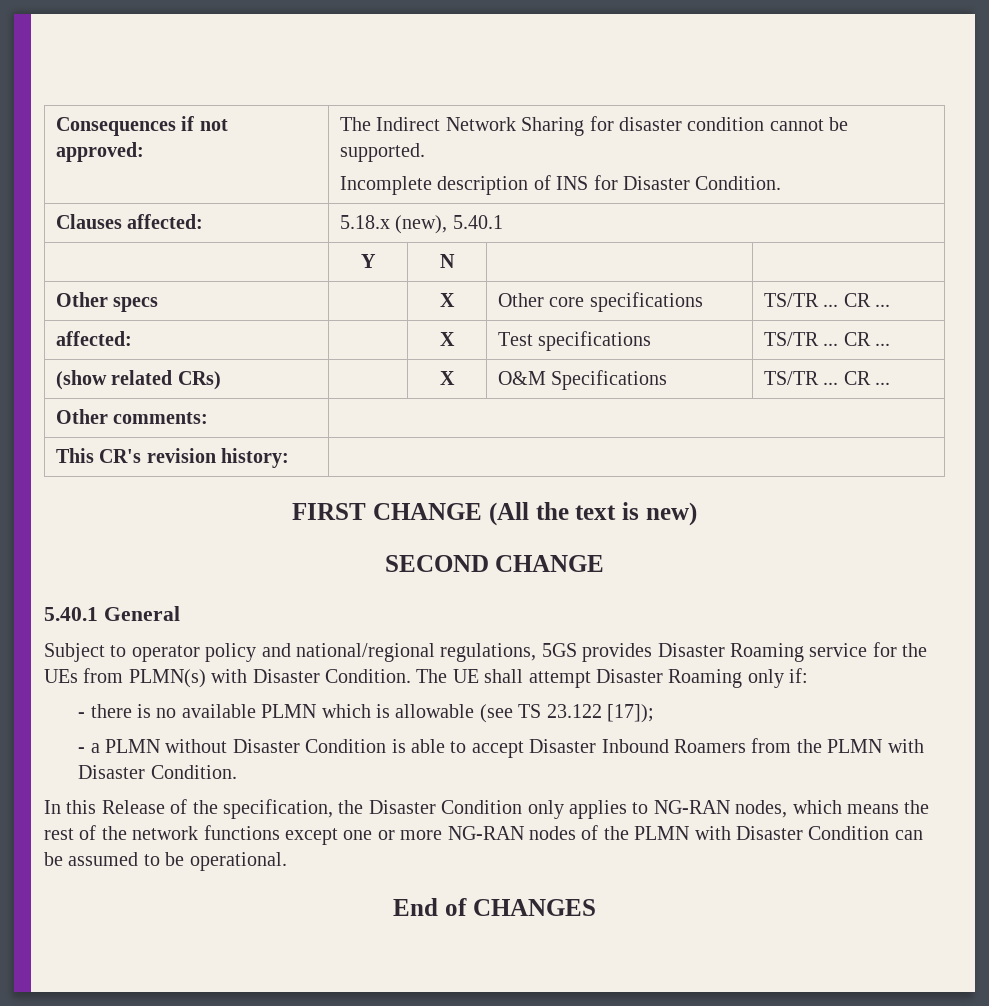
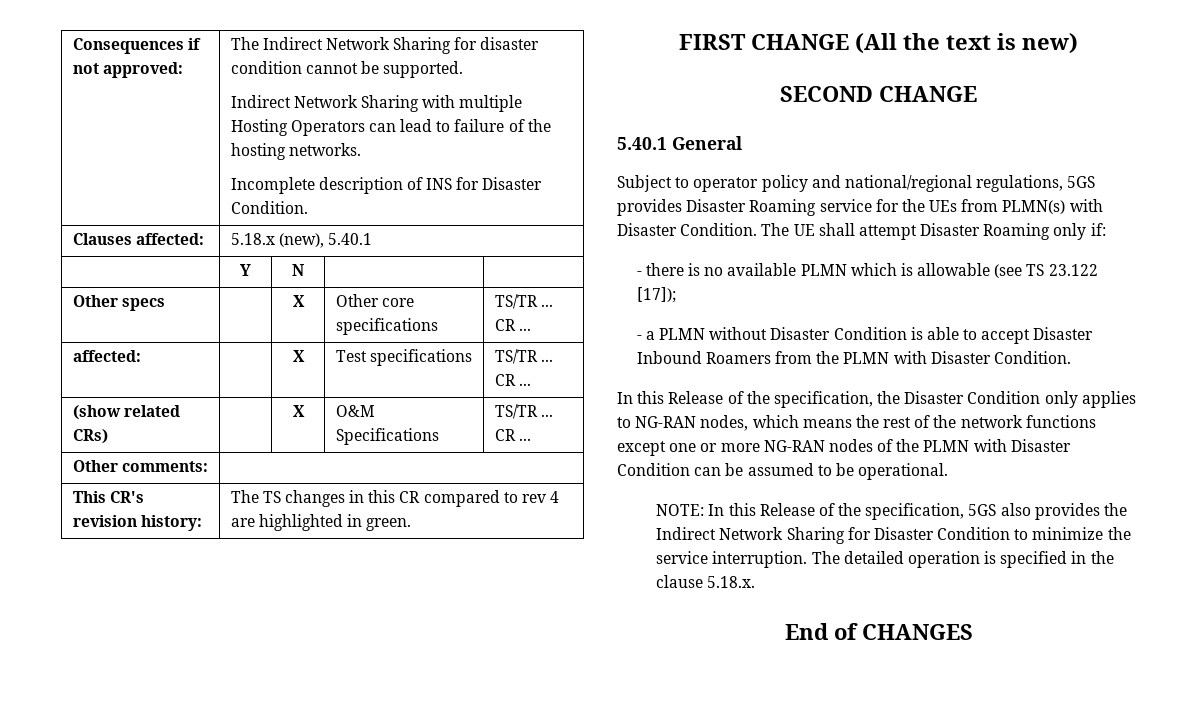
(425, 152) none -> [230,95,523,112] [230,119,551,136] [230,143,361,160] // Indirect Network Sharing with multiple Hosting Operators can lead to failure of the hosting networks.
(290, 458) none -> [230,490,560,507] [230,514,412,531] The TS changes in this CR compared to rev 4 are highlighted in green.
(287, 861) none -> [656,503,1128,520] [656,527,1131,544] [656,551,1114,568] [656,575,756,588] // NOTE: In this Release of the specification, 5GS also provides the Indirect Network Sharing for Disaster Condition to minimize the service interruption. The detailed operation is specified in the clause 5.18.x.

